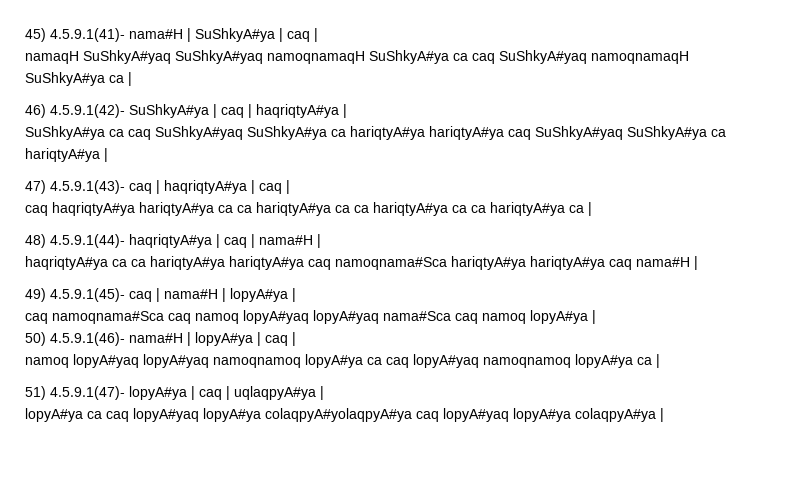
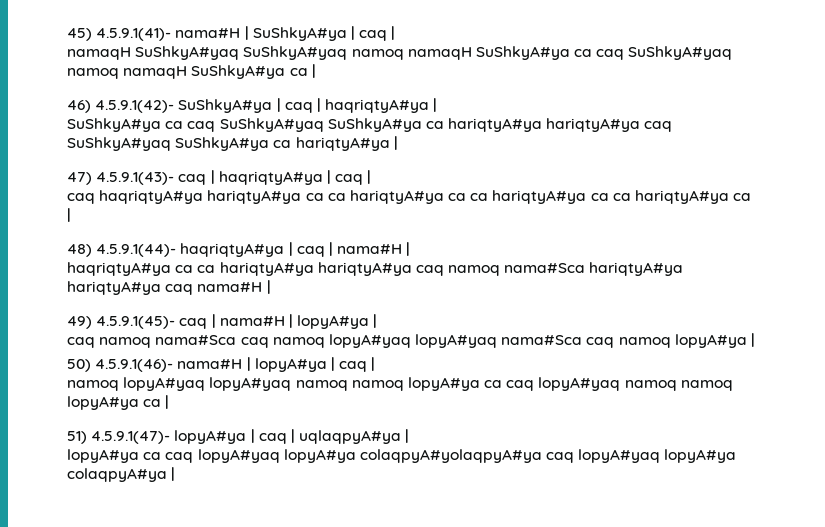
[267,50,689,64] namoqnamaqH SuShkyA#ya ca caq SuShkyA#yaq namoqnamaqH -> [351,46,733,60] [67,66,188,79] namoq namaqH SuShkyA#ya ca caq SuShkyA#yaq namoq namaqH
[335,257,447,270] namoqnama#Sca -> [448,263,586,276] namoq nama#Sca
[52,311,164,324] namoqnama#Sca -> [99,335,237,348] namoq nama#Sca
[213,354,571,368] namoqnamoq lopyA#ya ca caq lopyA#yaq namoqnamoq -> [295,377,733,391] namoq namoq lopyA#ya ca caq lopyA#yaq namoq namoq

